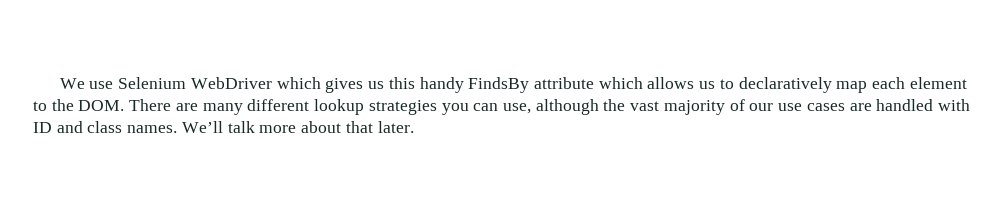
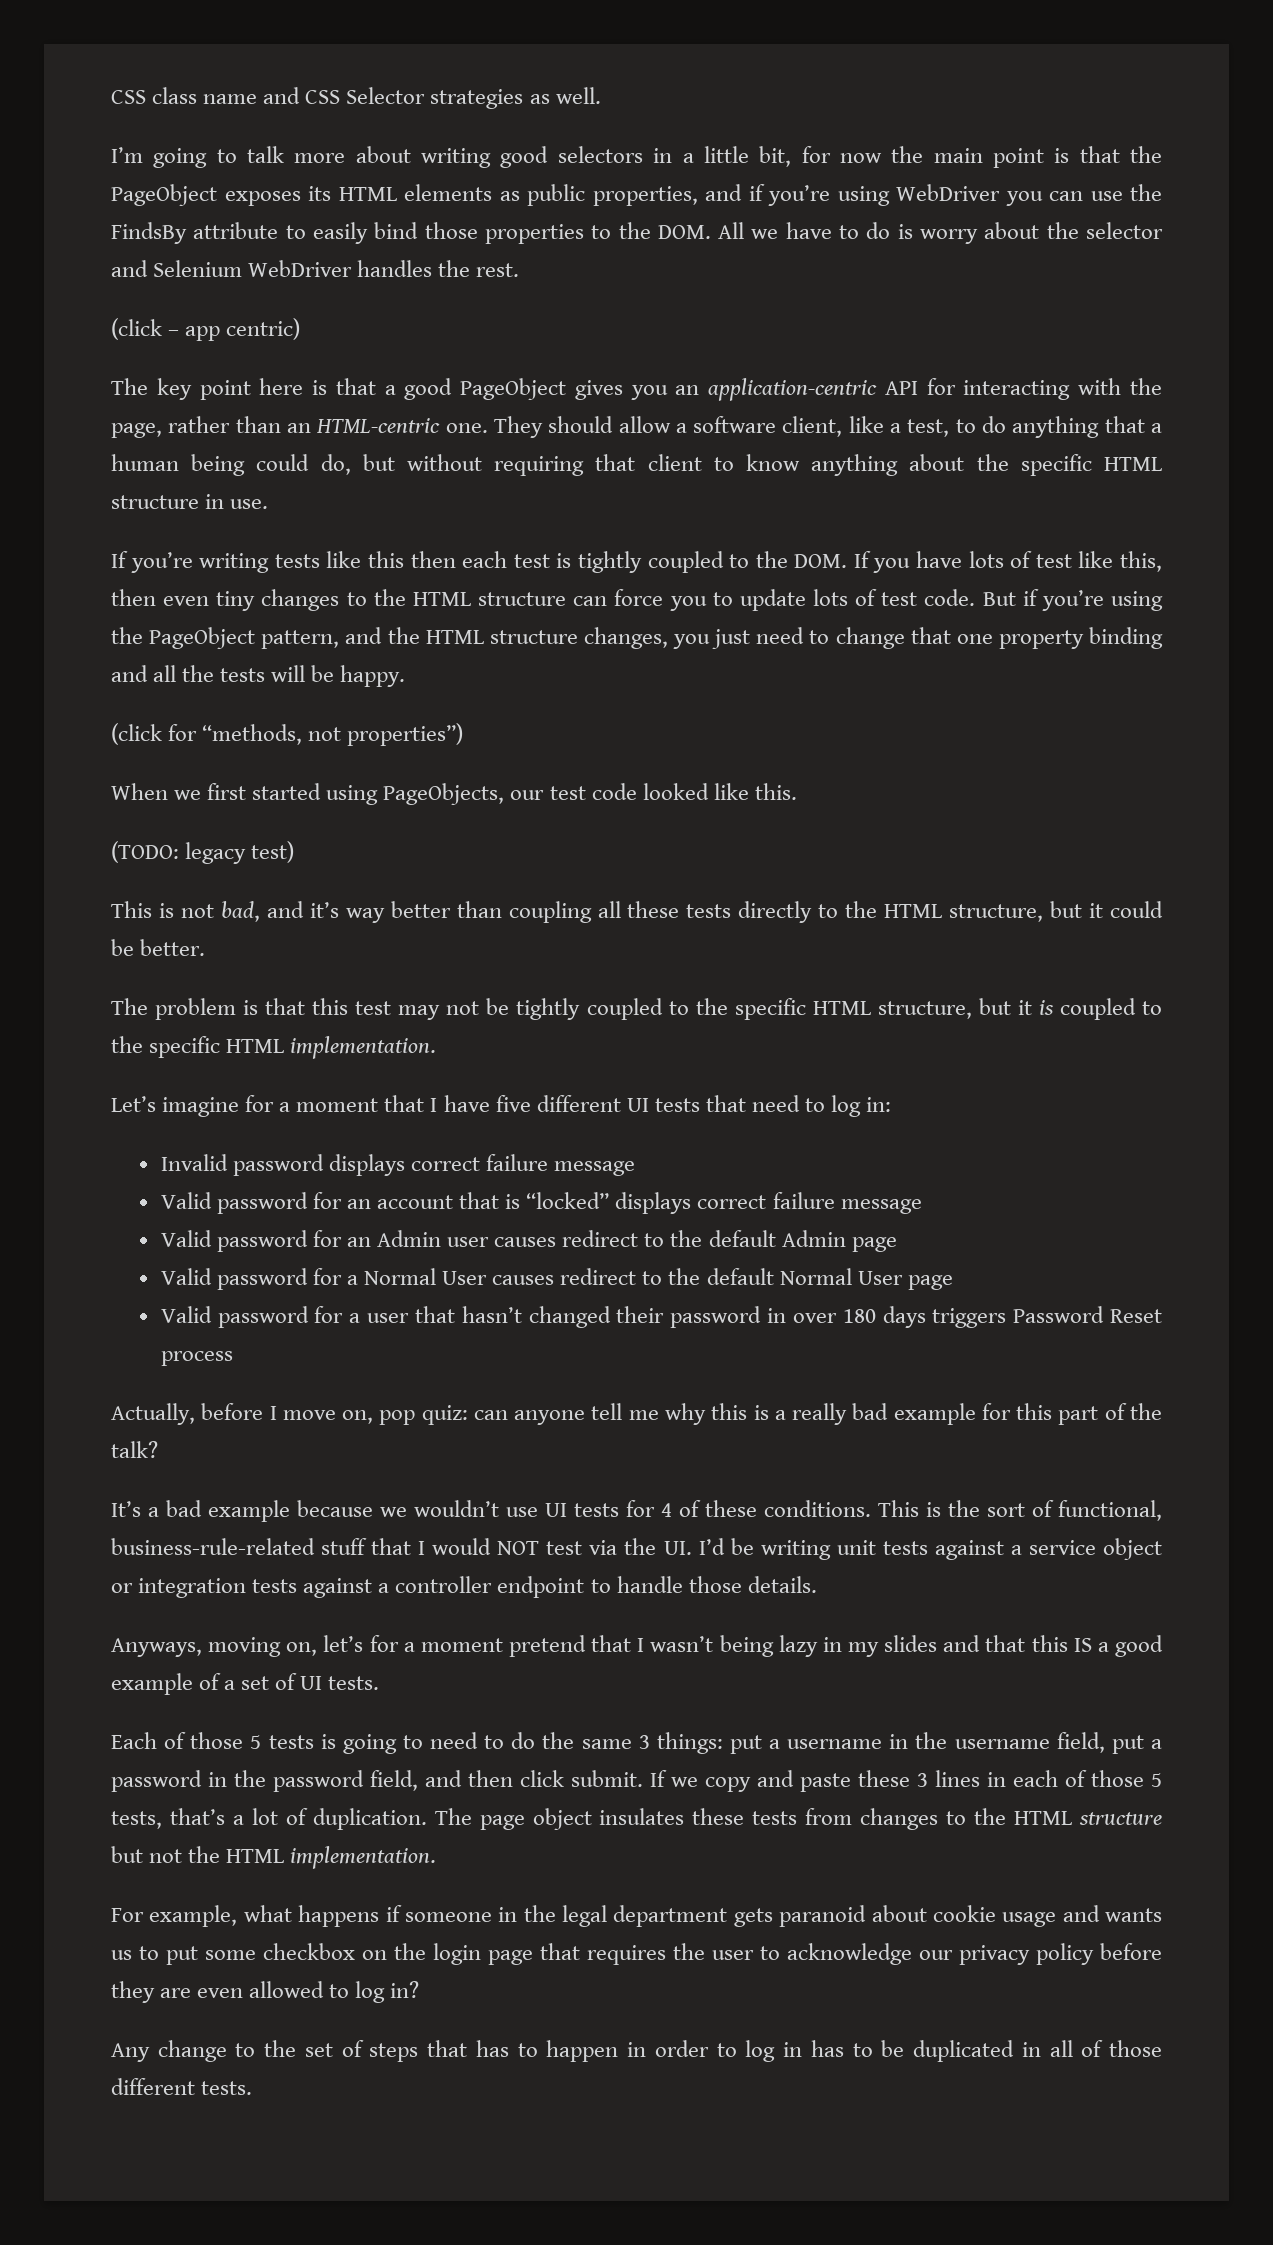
[59,77,967,93] [33,99,970,115] [33,121,414,133] We use Selenium WebDriver which gives us this handy FindsBy attribute which allows us to declaratively map each element to the DOM. There are many different lookup strategies you can use, although the vast majority of our use cases are handled with ID and class names. We’ll talk more about that later. -> [111,87,601,109] [111,146,1163,168] [111,184,1162,206] [111,222,1163,244] [111,260,520,277] [111,318,301,341] [111,378,1162,401] [111,416,1162,438] [111,454,1163,476] [111,494,269,509] [111,551,1163,573] [111,589,1163,611] [111,627,1163,649] [111,665,406,687] [111,723,464,746] [111,783,797,805] [111,841,295,864] [111,901,1164,923] [111,939,206,956] [111,998,1162,1020] [111,1036,437,1059] [111,1095,892,1117] [160,1154,636,1176] [160,1192,922,1214] [160,1230,897,1252] [160,1268,953,1290] [160,1306,1162,1328] [160,1351,233,1366] [111,1403,1162,1425] [111,1441,158,1458] [111,1500,1162,1522] [111,1538,1162,1560] [111,1576,817,1598] [111,1635,1163,1657] [111,1673,380,1695] [111,1732,1163,1754] [111,1770,1162,1792] [111,1808,1162,1830] [111,1846,437,1869] [111,1905,1162,1927] [111,1943,1162,1965] [111,1981,420,2003] [111,2040,1163,2062] [111,2078,253,2095] CSS class name and CSS Selector strategies as well. // I’m going to talk more about writing good selectors in a little bit, for now the main point is that the PageObject exposes its HTML elements as public properties, and if you’re using WebDriver you can use the FindsBy attribute to easily bind those properties to the DOM. All we have to do is worry about the selector and Selenium WebDriver handles the rest. // (click – app centric) // The key point here is that a good PageObject gives you an application-centric API for interacting with the page, rather than an HTML-centric one. They should allow a software client, like a test, to do anything that a human being could do, but without requiring that client to know anything about the specific HTML structure in use. // If you’re writing tests like this then each test is tightly coupled to the DOM. If you have lots of test like this, then even tiny changes to the HTML structure can force you to update lots of test code. But if you’re using the PageObject pattern, and the HTML structure changes, you just need to change that one property binding and all the tests will be happy. // (click for “methods, not properties”) // When we first started using PageObjects, our test code looked like this. // (TODO: legacy test) // This is not bad, and it’s way better than coupling all these tests directly to the HTML structure, but it could be better. // The problem is that this test may not be tightly coupled to the specific HTML structure, but it is coupled to the specific HTML implementation. // Let’s imagine for a moment that I have five different UI tests that need to log in: // Invalid password displays correct failure message // Valid password for an account that is “locked” displays correct failure message // Valid password for an Admin user causes redirect to the default Admin page // Valid password for a Normal User causes redirect to the default Normal User page // Valid password for a user that hasn’t changed their password in over 180 days triggers Password Reset process // Actually, before I move on, pop quiz: can anyone tell me why this is a really bad example for this part of the talk? // It’s a bad example because we wouldn’t use UI tests for 4 of these conditions. This is the sort of functional, business-rule-related stuff that I would NOT test via the UI. I’d be writing unit tests against a service object or integration tests against a controller endpoint to handle those details. // Anyways, moving on, let’s for a moment pretend that I wasn’t being lazy in my slides and that this IS a good example of a set of UI tests. // Each of those 5 tests is going to need to do the same 3 things: put a username in the username field, put a password in the password field, and then click submit. If we copy and paste these 3 lines in each of those 5 tests, that’s a lot of duplication. The page object insulates these tests from changes to the HTML structure but not the HTML implementation. // For example, what happens if someone in the legal department gets paranoid about cookie usage and wants us to put some checkbox on the login page that requires the user to acknowledge our privacy policy before they are even allowed to log in? // Any change to the set of steps that has to happen in order to log in has to be duplicated in all of those different tests.

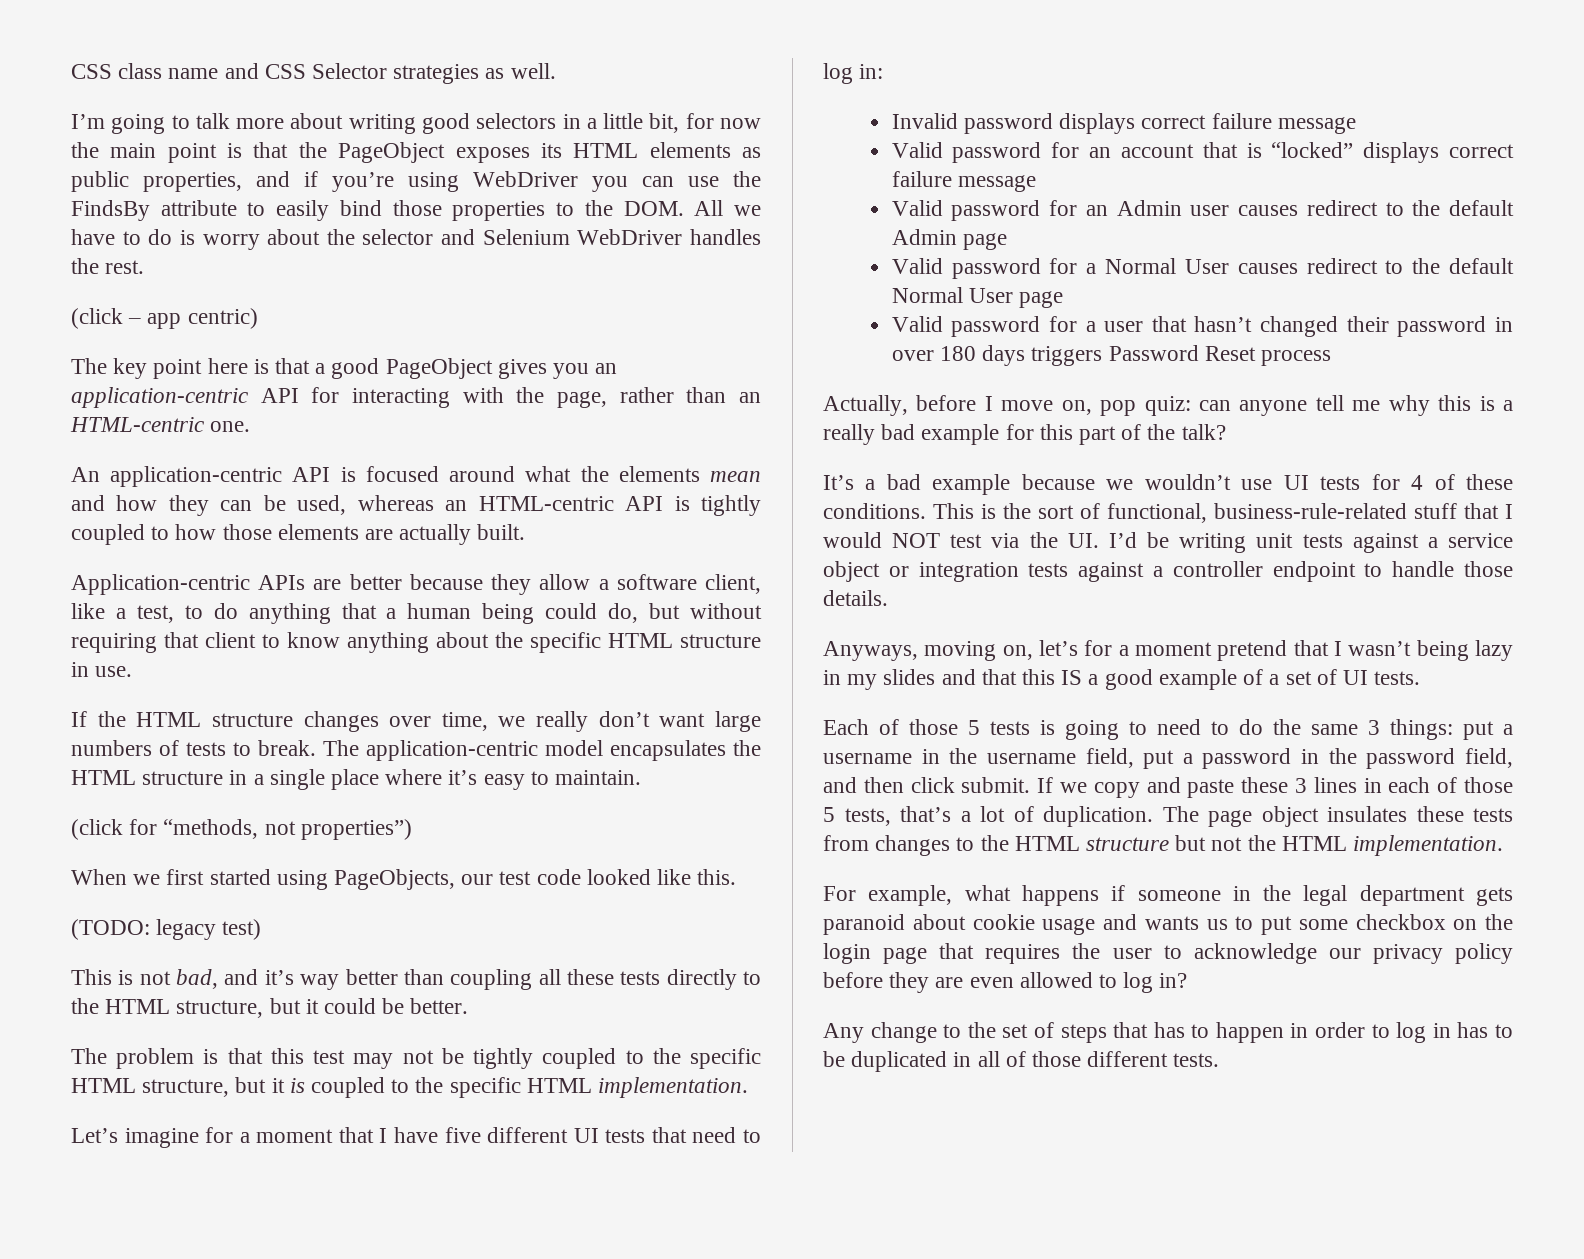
[493,416,614,438] They should -> [71,466,761,487] [71,495,761,516] [71,524,526,545] [71,574,532,595] // An application-centric API is focused around what the elements mean and how they can be used, whereas an HTML-centric API is tightly coupled to how those elements are actually built. // Application-centric APIs are better because they
[130,551,1163,573] [111,589,1163,611] [111,627,1163,649] [111,665,406,687] you’re writing tests like this then each test is tightly coupled to the DOM. If you have lots of test like this, then even tiny changes to the HTML structure can force you to update lots of test code. But if you’re using the PageObject pattern, and the HTML structure changes, you just need to change that one property binding and all the tests will be happy. -> [97,711,761,732] [71,740,761,761] [71,769,642,790] the HTML structure changes over time, we really don’t want large numbers of tests to break. The application-centric model encapsulates the HTML structure in a single place where it’s easy to maintain.

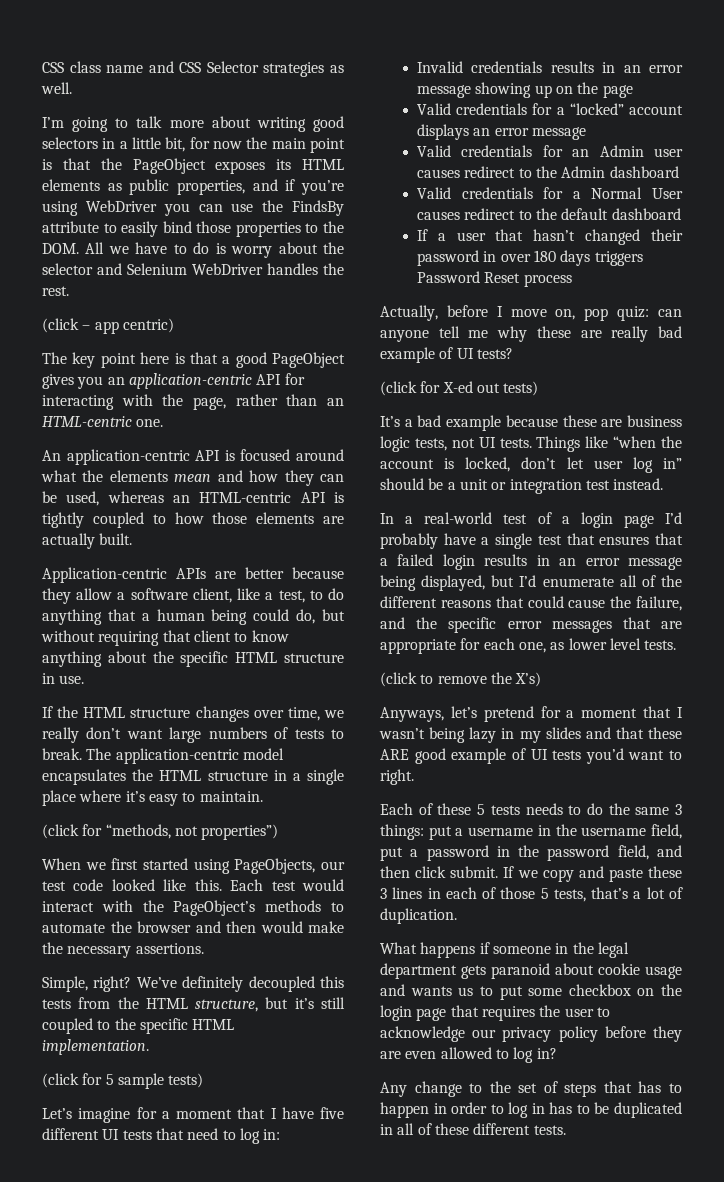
[71,919,262,940] [71,969,761,990] [71,998,469,1018] [71,1048,762,1069] [71,1077,305,1097] // (TODO: legacy test) // This is not bad, and it’s way better than coupling all these tests directly to the HTML structure, but it could be better. // The problem is that this test may not be tightly coupled to the specific HTML structure, but it is -> [230,879,344,891] [42,900,344,916] [42,921,344,933] [42,942,204,958] [42,976,345,992] [42,997,345,1012] Each test would interact with the PageObject’s methods to automate the browser and then would make the necessary assertions. // Simple, right? We’ve definitely decoupled this tests from the HTML structure, but it’s still
(749, 1087) none -> [42,1073,204,1089] // (click for 5 sample tests)
[963,113,1356,134] [891,142,1514,163] [891,171,1036,192] [891,200,1041,221] password displays correct failure message // Valid password for an account that is “locked” displays correct failure message // Valid password -> [471,61,683,73] [416,82,633,98] [416,103,683,115] [416,124,586,140] [416,145,533,157] credentials results in an error message showing up on the page // Valid credentials for a “locked” account displays an error message // Valid credentials
[1449,200,1514,216] [891,229,1007,250] [891,258,1041,279] default Admin page // Valid password -> [561,166,679,178] [416,187,533,199] Admin dashboard // Valid credentials
[891,287,1064,308] [891,316,1077,337] Normal User page // Valid password for -> [611,208,681,220] [416,229,428,241] dashboard // If
[1438,395,1513,411] [823,424,1226,445] this is a really bad example for this part of the talk? -> [536,326,682,342] [380,347,513,363] [380,381,539,396] these are really bad example of UI tests? // (click for X-ed out tests)
[1106,474,1513,490] [823,503,1513,523] [823,532,1513,553] [823,561,1513,582] [823,590,888,606] [823,640,1288,661] we wouldn’t use UI tests for 4 of these conditions. This is the sort of functional, business-rule-related stuff that I would NOT test via the UI. I’d be writing unit tests against a service object or integration tests against a controller endpoint to handle those details. // Anyways, moving on, let’s for a moment pretend -> [562,415,682,427] [380,436,682,452] [380,457,682,473] [380,478,664,494] [380,512,682,528] [380,533,683,549] [380,554,682,570] [380,575,682,591] [380,596,682,611] [380,617,682,633] [380,638,677,654] [380,672,542,687] [380,706,638,722] these are business logic tests, not UI tests. Things like “when the account is locked, don’t let user log in” should be a unit or integration test instead. // In a real-world test of a login page I’d probably have a single test that ensures that a failed login results in an error message being displayed, but I’d enumerate all of the different reasons that could cause the failure, and the specific error messages that are appropriate for each one, as lower level tests. // (click to remove the X’s) // Anyways, let’s pretend for a moment
[1022,669,1421,690] this IS a good example of a set of UI tests. -> [648,727,682,739] [380,748,682,764] [380,769,414,785] these ARE good example of UI tests you’d want to right.
[909,719,958,735] those -> [437,803,472,815] these
[1040,719,1201,740] is going to need -> [525,803,563,815] needs
[1162,806,1513,827] [823,835,1504,856] [823,885,1011,906] The page object insulates these tests from changes to the HTML structure but not the HTML implementation. // For example, what -> [380,942,417,954] // What
[1032,1051,1082,1067] those -> [434,1123,469,1135] these

